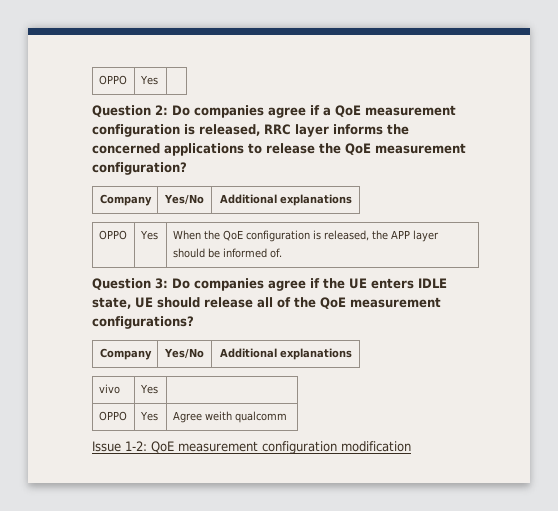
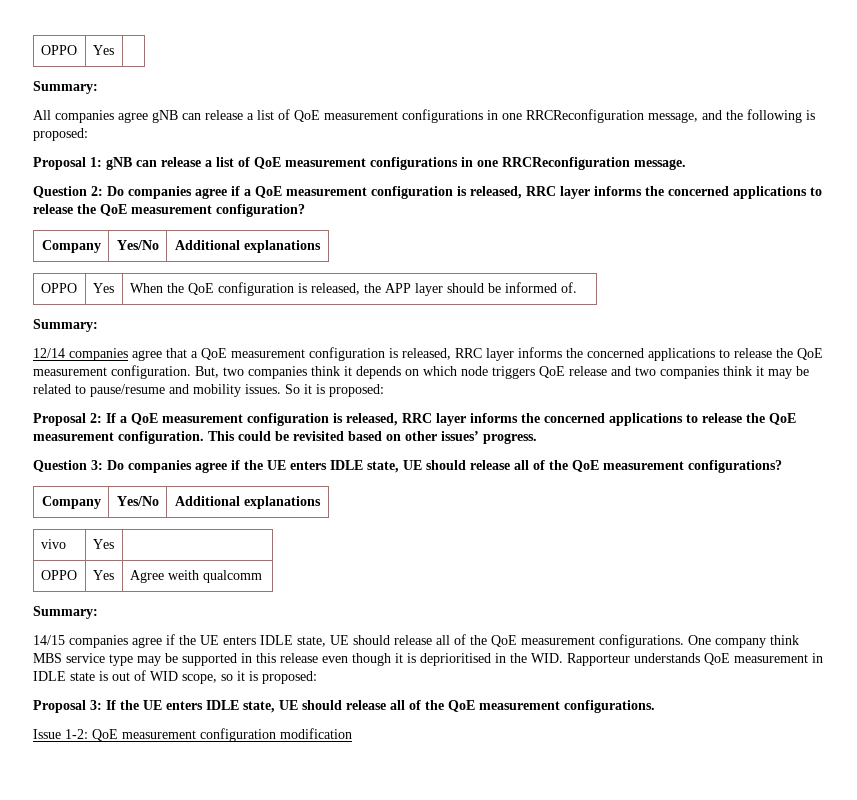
[98,75,127,85] [139,75,158,85] OPPO | Yes | -> [40,45,77,55] [92,45,114,55] [33,81,98,94] [33,109,815,123] [33,128,88,141] [33,157,686,170] OPPO | Yes | // Summary: // All companies agree gNB can release a list of QoE measurement configurations in one RRCReconfiguration message, and the following is proposed: // Proposal 1: gNB can release a list of QoE measurement configurations in one RRCReconfiguration message.
(282, 253) none -> [33,319,98,332] [33,347,823,361] [33,365,809,379] [33,384,384,397] [33,413,796,426] [33,431,537,444] // Summary: // 12/14 companies agree that a QoE measurement configuration is released, RRC layer informs the concerned applications to release the QoE measurement configuration. But, two companies think it depends on which node triggers QoE release and two companies think it may be related to pause/resume and mobility issues. So it is proposed: // Proposal 2: If a QoE measurement configuration is released, RRC layer informs the concerned applications to release the QoE measurement configuration. This could be revisited based on other issues’ progress.
(287, 417) none -> [33,606,98,619] [33,634,799,648] [33,653,823,666] [33,670,317,684] [33,700,655,713] // Summary: // 14/15 companies agree if the UE enters IDLE state, UE should release all of the QoE measurement configurations. One company think MBS service type may be supported in this release even though it is deprioritised in the WID. Rapporteur understands QoE measurement in IDLE state is out of WID scope, so it is proposed: // Proposal 3: If the UE enters IDLE state, UE should release all of the QoE measurement configurations.

